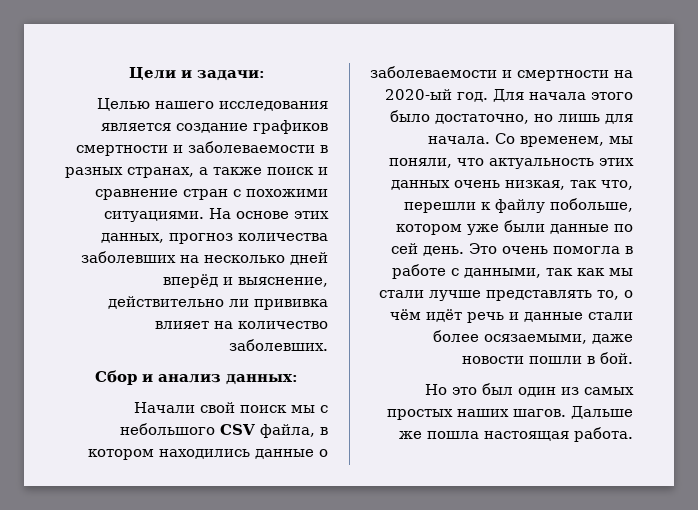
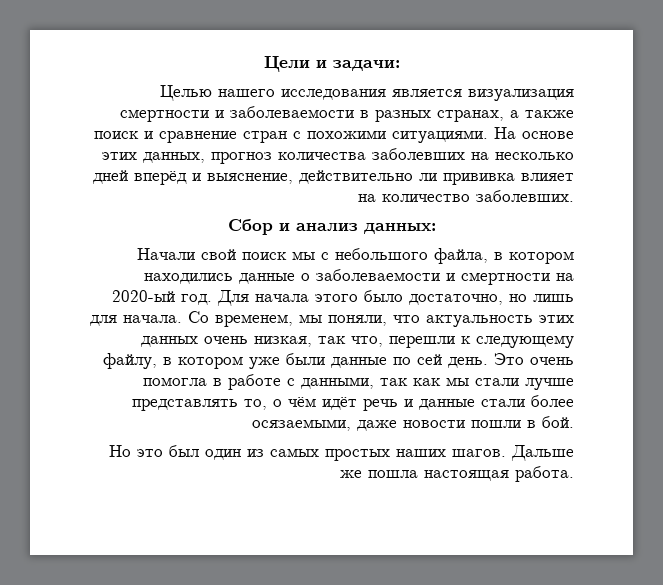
[176,120,328,134] создание графиков -> [468,89,574,101] визуализация
[220,424,255,435] CSV -> (428, 254) none
[495,198,633,213] файлу побольше, -> [476,335,574,348] [103,353,172,369] следующему файлу, в

